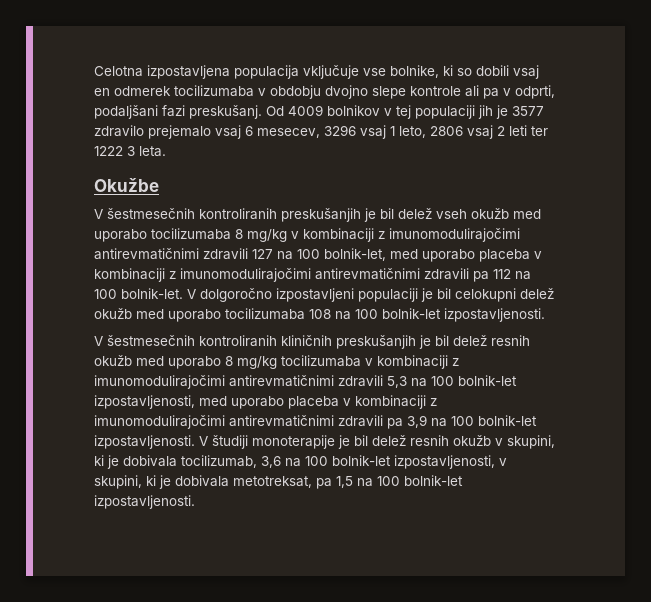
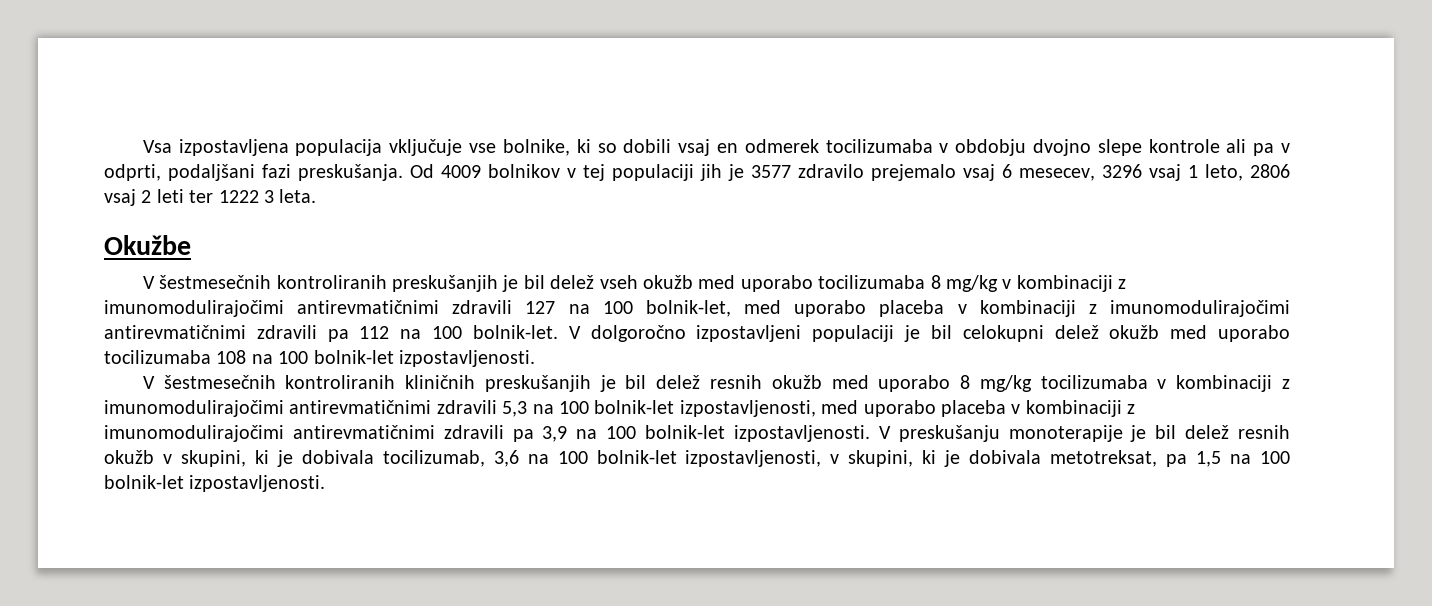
[94,66,143,77] Celotna -> [142,140,172,153] Vsa
[189,105,262,119] preskušanj. -> [298,164,403,181] preskušanja.
[212,435,248,449] študiji -> [898,425,1000,442] preskušanju

